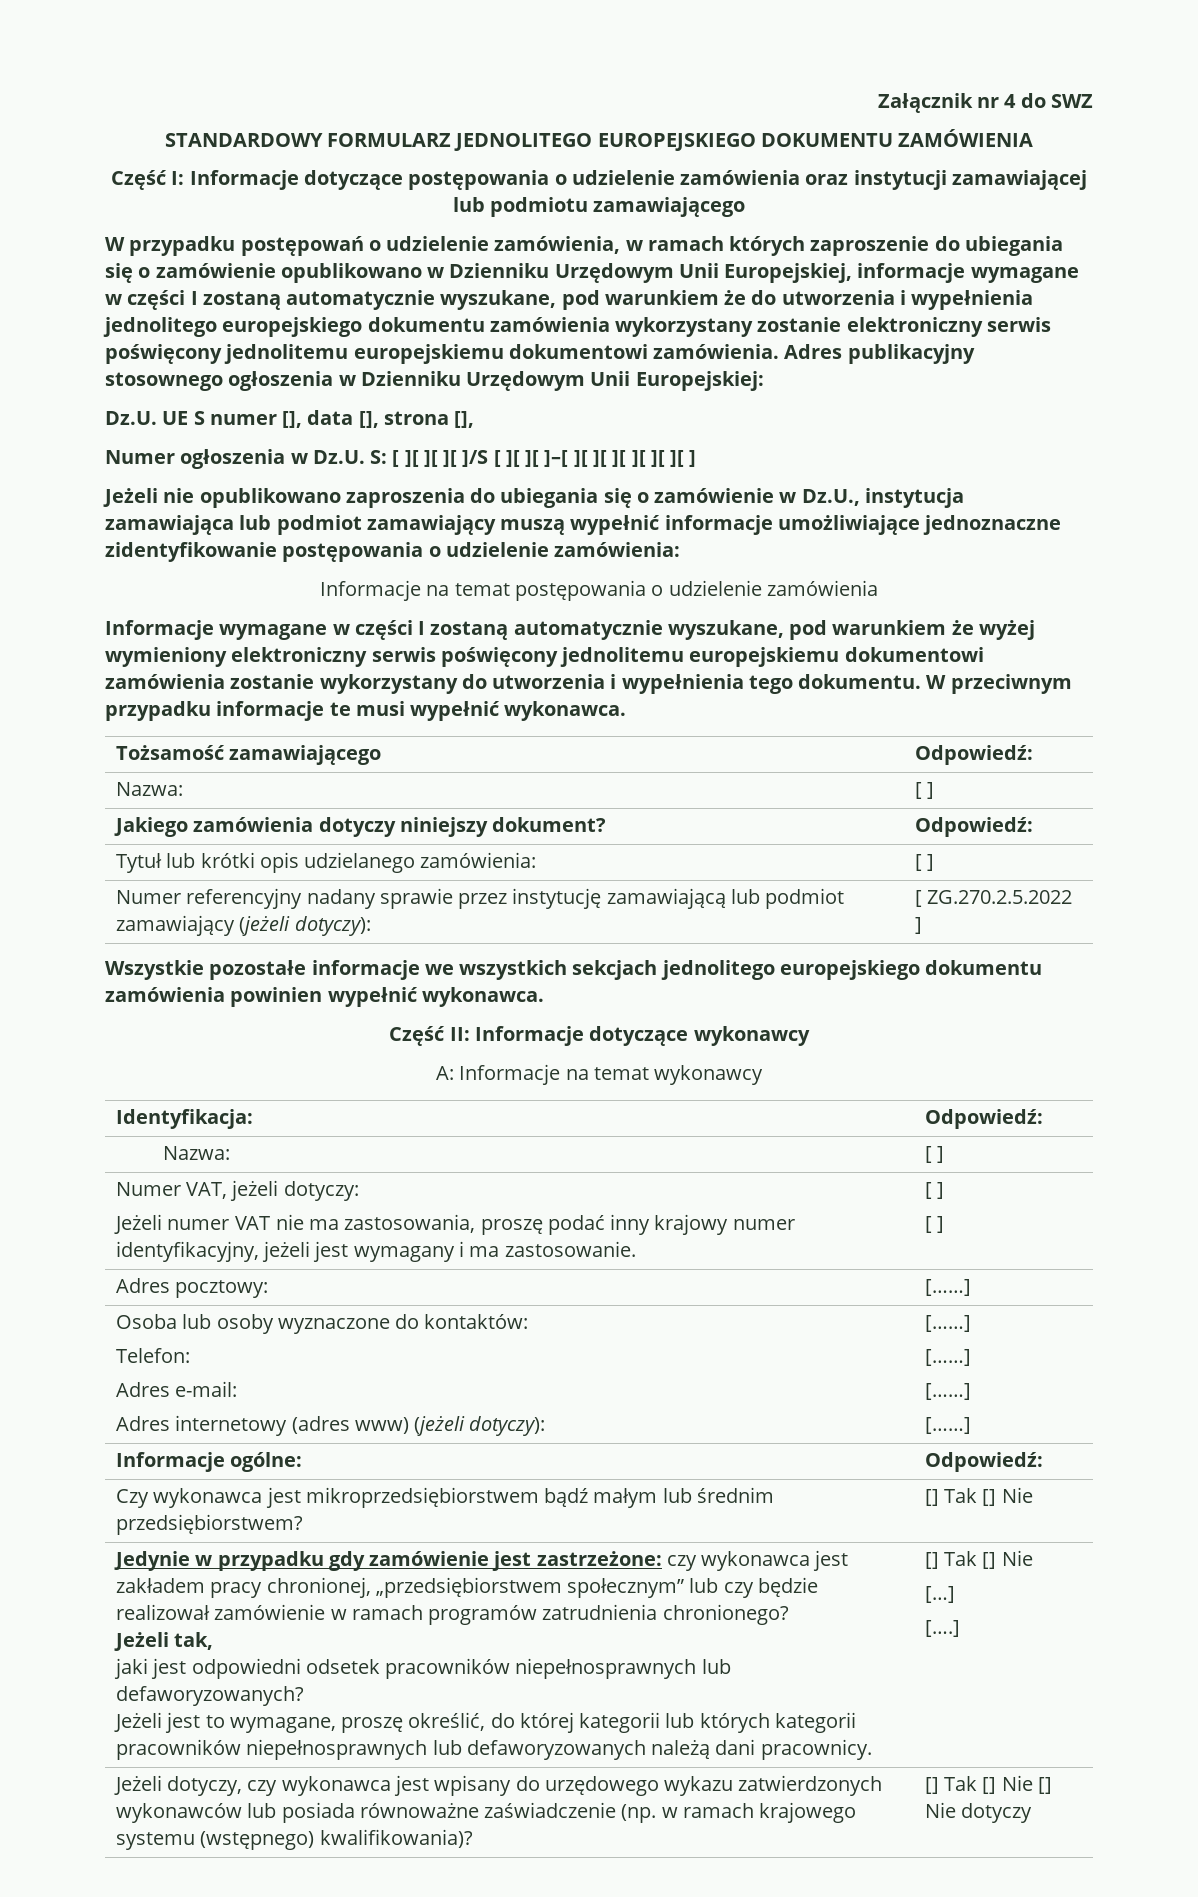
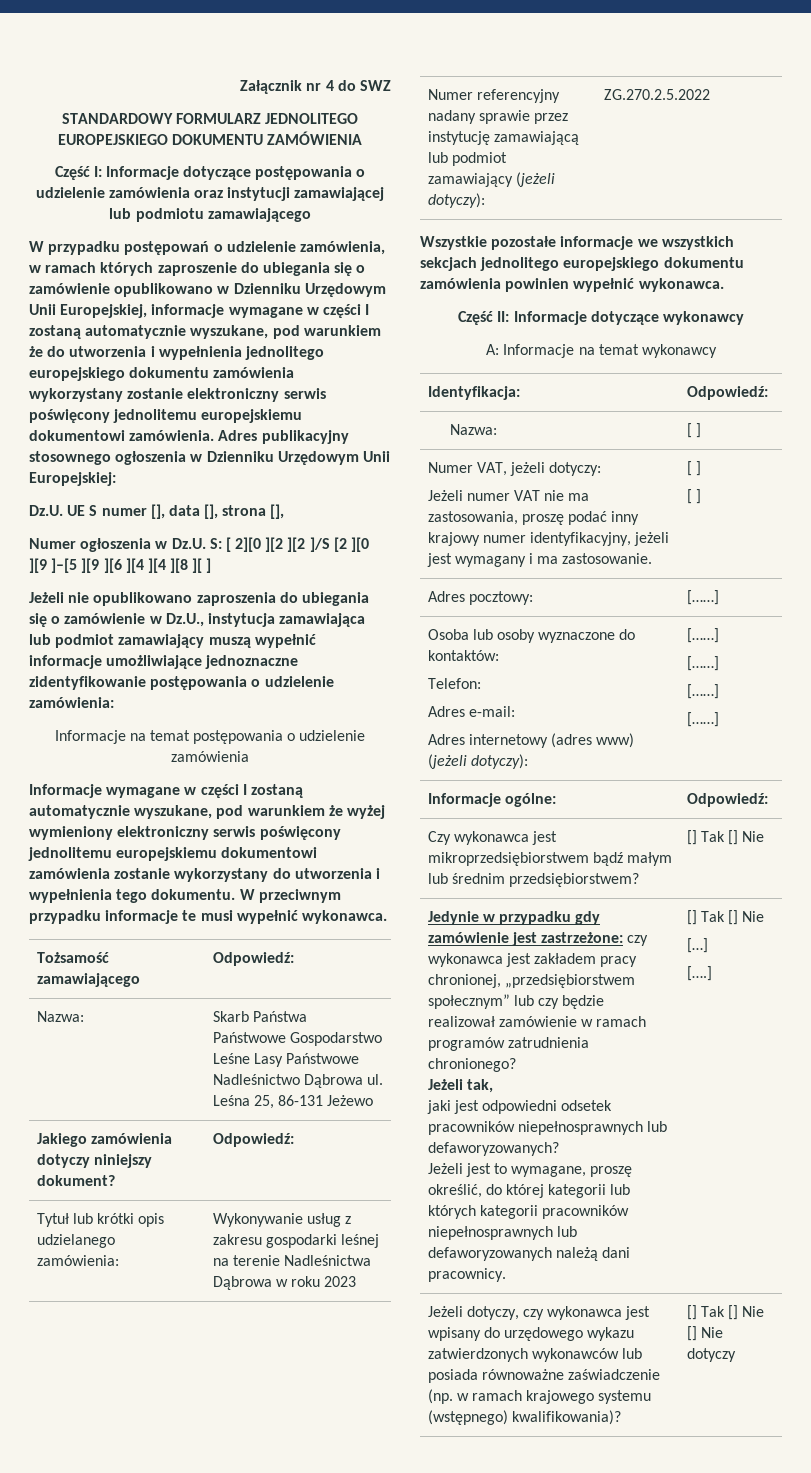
[404,450,665,467] ][ ][ ][ ]/S [ ][ ][ ]–[ ][ ][ ][ ][ ][ -> [235,537,370,552] [29,558,189,573] 2][0 ][2 ][2 ]/S [2 ][0 ][9 ]–[5 ][9 ][6 ][4 ][4 ][8
[914,782,935,799] [ ] -> [212,1011,307,1022] [212,1032,382,1046] [212,1053,359,1067] [212,1074,383,1088] [212,1095,374,1109] Skarb Państwa Państwowe Gospodarstwo Leśne Lasy Państwowe Nadleśnictwo Dąbrowa ul. Leśna 25, 86-131 Jeżewo
[914,854,935,871] [ ] -> [212,1213,351,1227] [212,1234,379,1248] [212,1255,371,1266] [212,1276,357,1290] Wykonywanie usług z zakresu gospodarki leśnej na terenie Nadleśnictwa Dąbrowa w roku 2023
[914,890,922,907] [ -> (485, 200) none
[914,917,922,934] ] -> (710, 94) none

